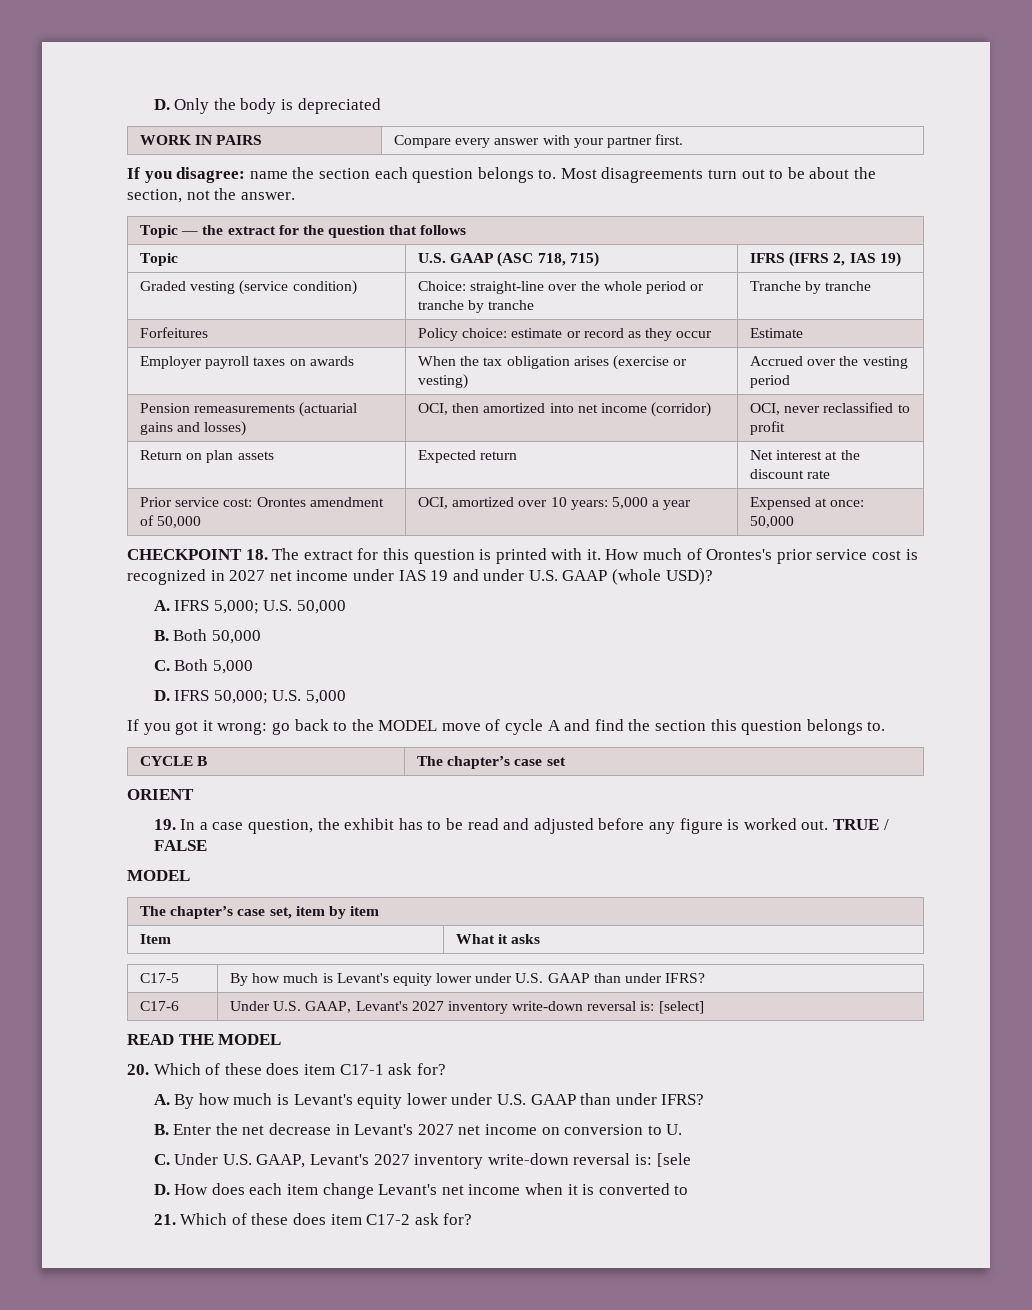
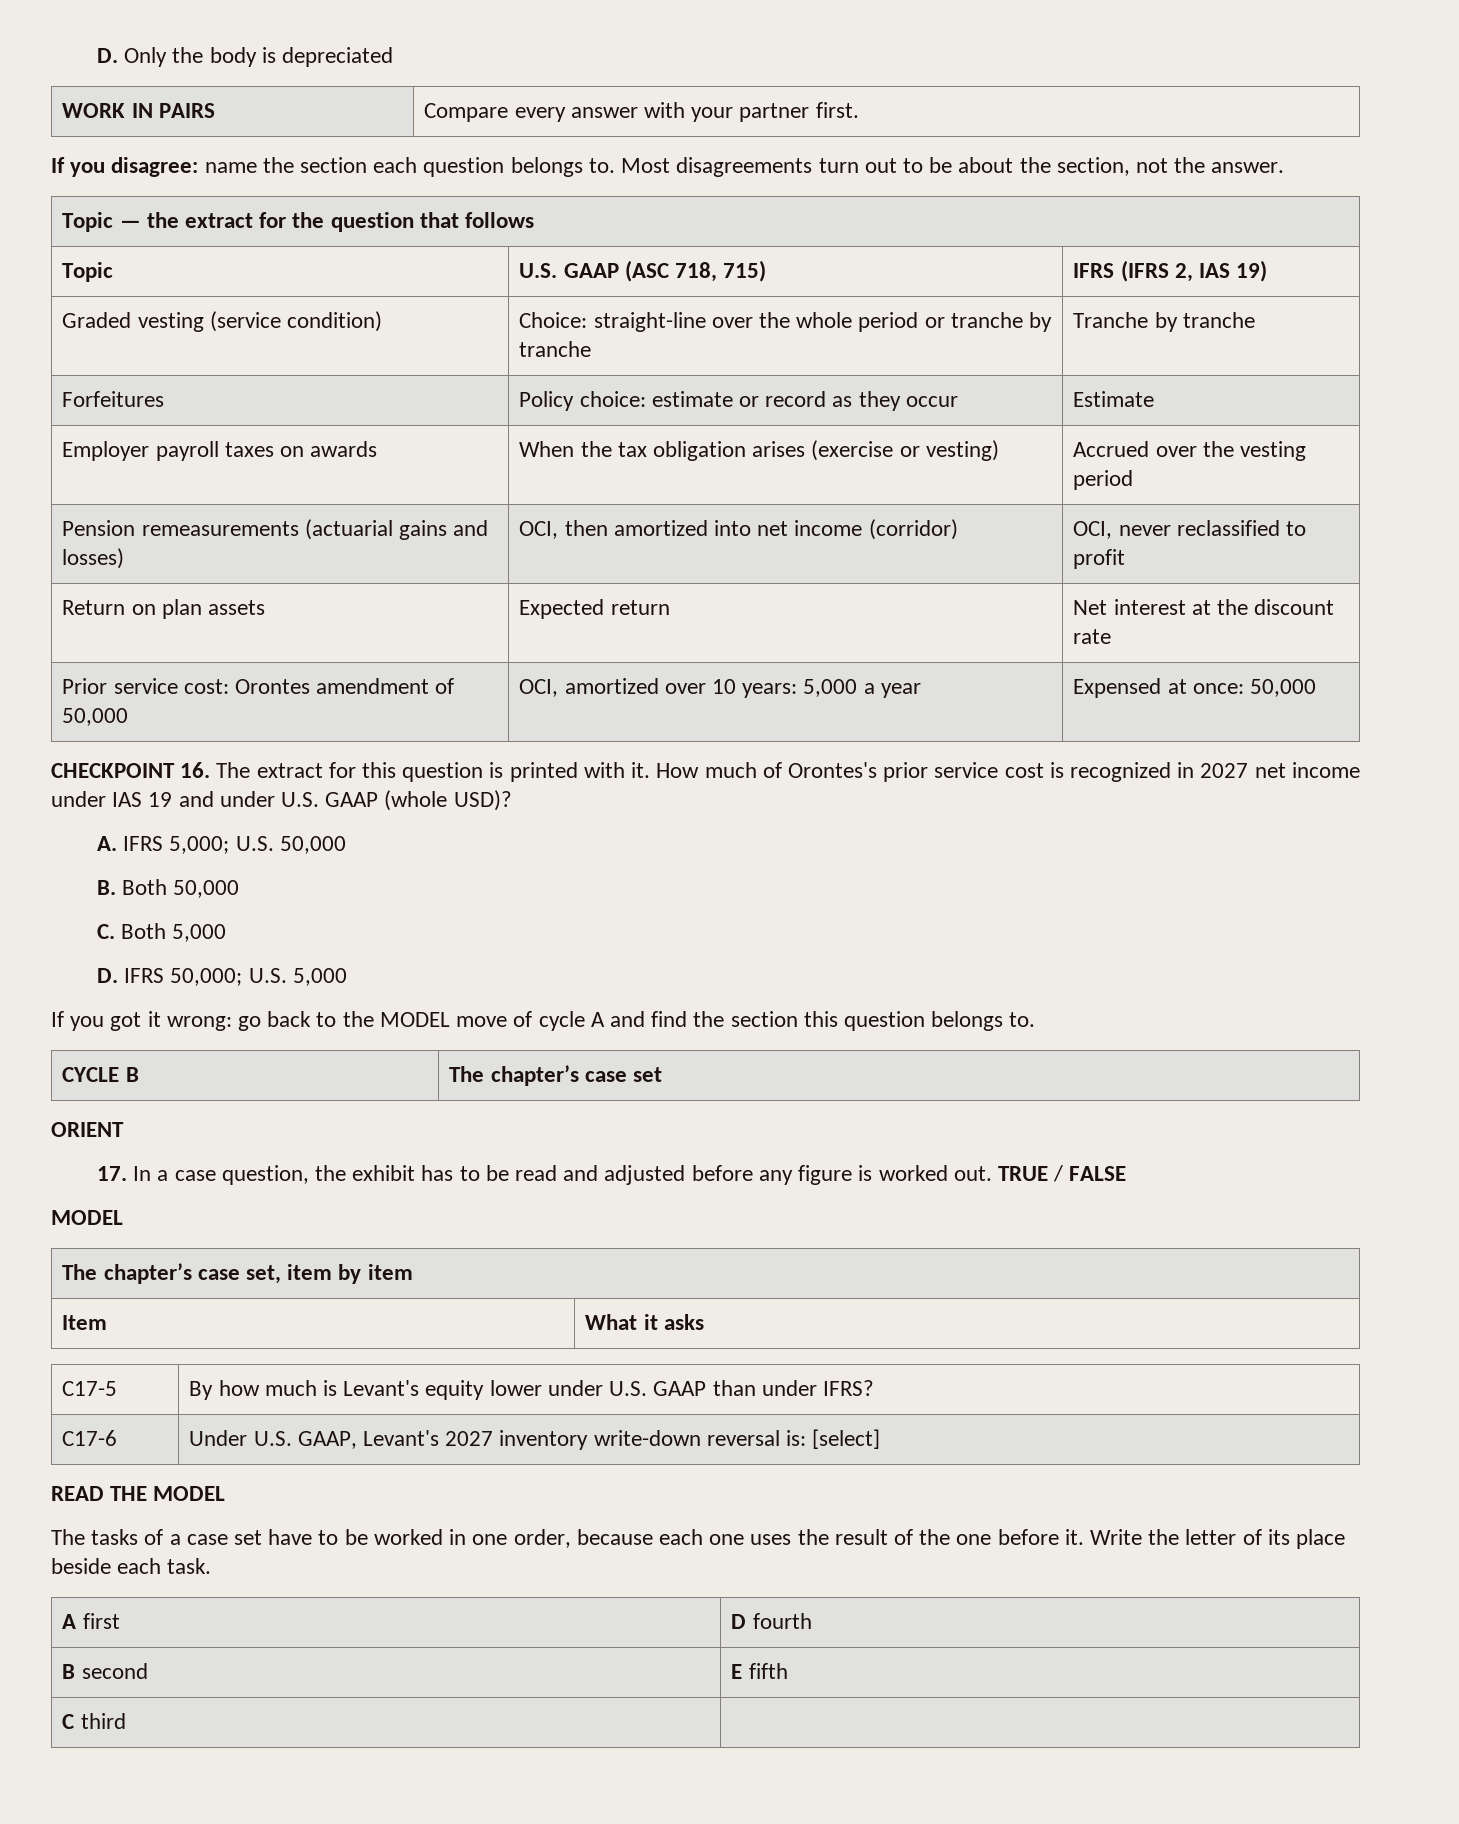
[245,549,268,560] 18. -> [180,762,211,778] 16.
[153,819,176,830] 19. -> [96,1166,127,1181] 17.
[127,1063,446,1075] [153,1093,705,1109] [153,1123,683,1135] [153,1153,691,1169] [153,1183,689,1199] [153,1213,473,1225] 20. Which of these does item C17-1 ask for? // A. By how much is Levant's equity lower under U.S. GAAP than under IFRS? // B. Enter the net decrease in Levant's 2027 net income on conversion to U. // C. Under U.S. GAAP, Levant's 2027 inventory write-down reversal is: [sele // D. How does each item change Levant's net income when it is converted to // 21. Which of these does item C17-2 ask for? -> [51,1529,1346,1549] [51,1558,212,1574] [62,1613,120,1629] [731,1613,812,1629] [62,1663,148,1679] [731,1663,788,1679] [62,1713,126,1729] The tasks of a case set have to be worked in one order, because each one uses the result of the one before it. Write the letter of its place beside each task. // A first | D fourth // B second | E fifth // C third |

